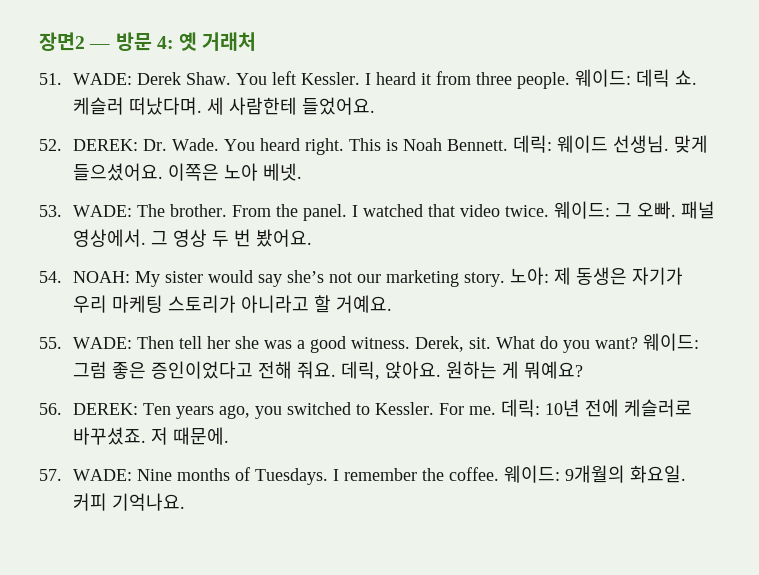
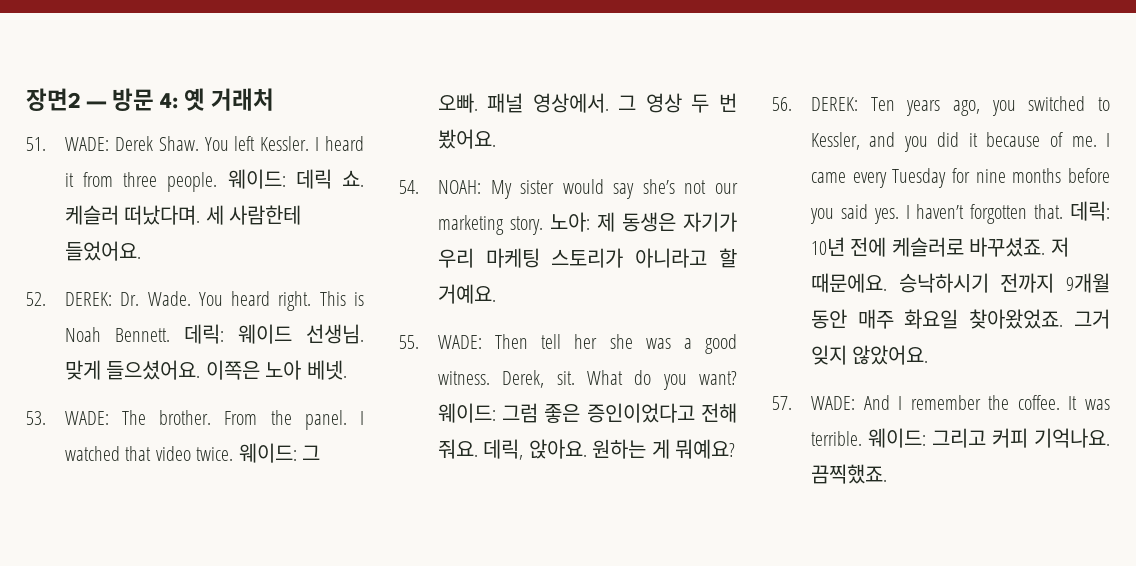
[374,402,496,415] Kessler. For me. -> [810,132,1110,152] [810,168,1110,188] [809,204,1064,224] Kessler, and you did it because of me. I came every Tuesday for nine months before you said yes. I haven’t forgotten that.
[172,427,229,445] [39,465,686,485] 때문에. // 57. WADE: Nine months of Tuesdays. I remember the coffee. 웨이드: 9개월의 화요일. -> [810,273,1110,293] [810,309,1110,329] [810,345,929,365] [772,395,1110,410] [810,428,986,448] 때문에요. 승낙하시기 전까지 9개월 동안 매주 화요일 찾아왔었죠. 그거 잊지 않았어요. // 57. WADE: And I remember the coffee. It was terrible. 웨이드: 그리고
(185, 502) none -> [810,464,887,484] 끔찍했죠.

